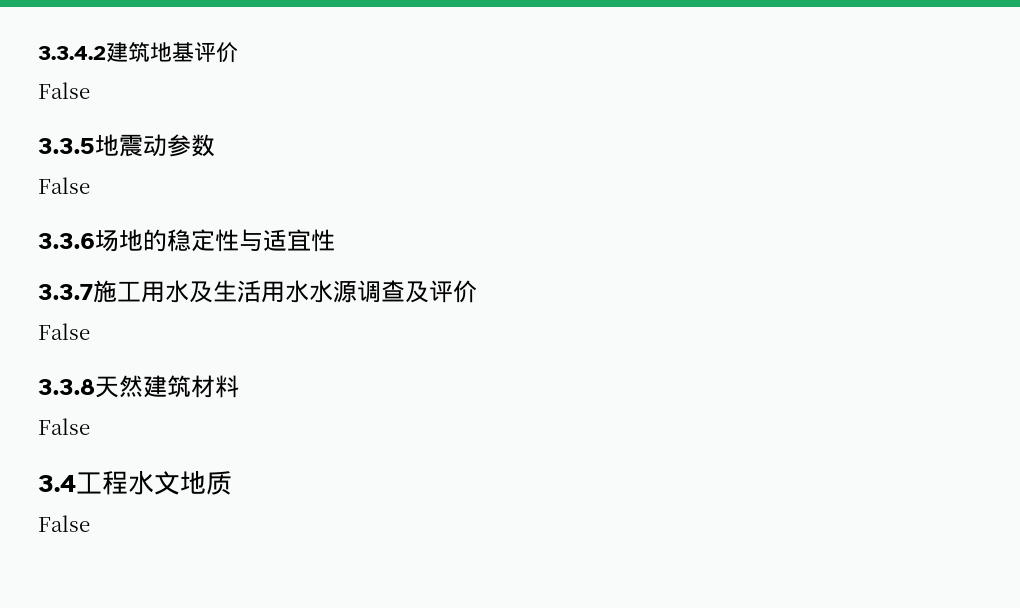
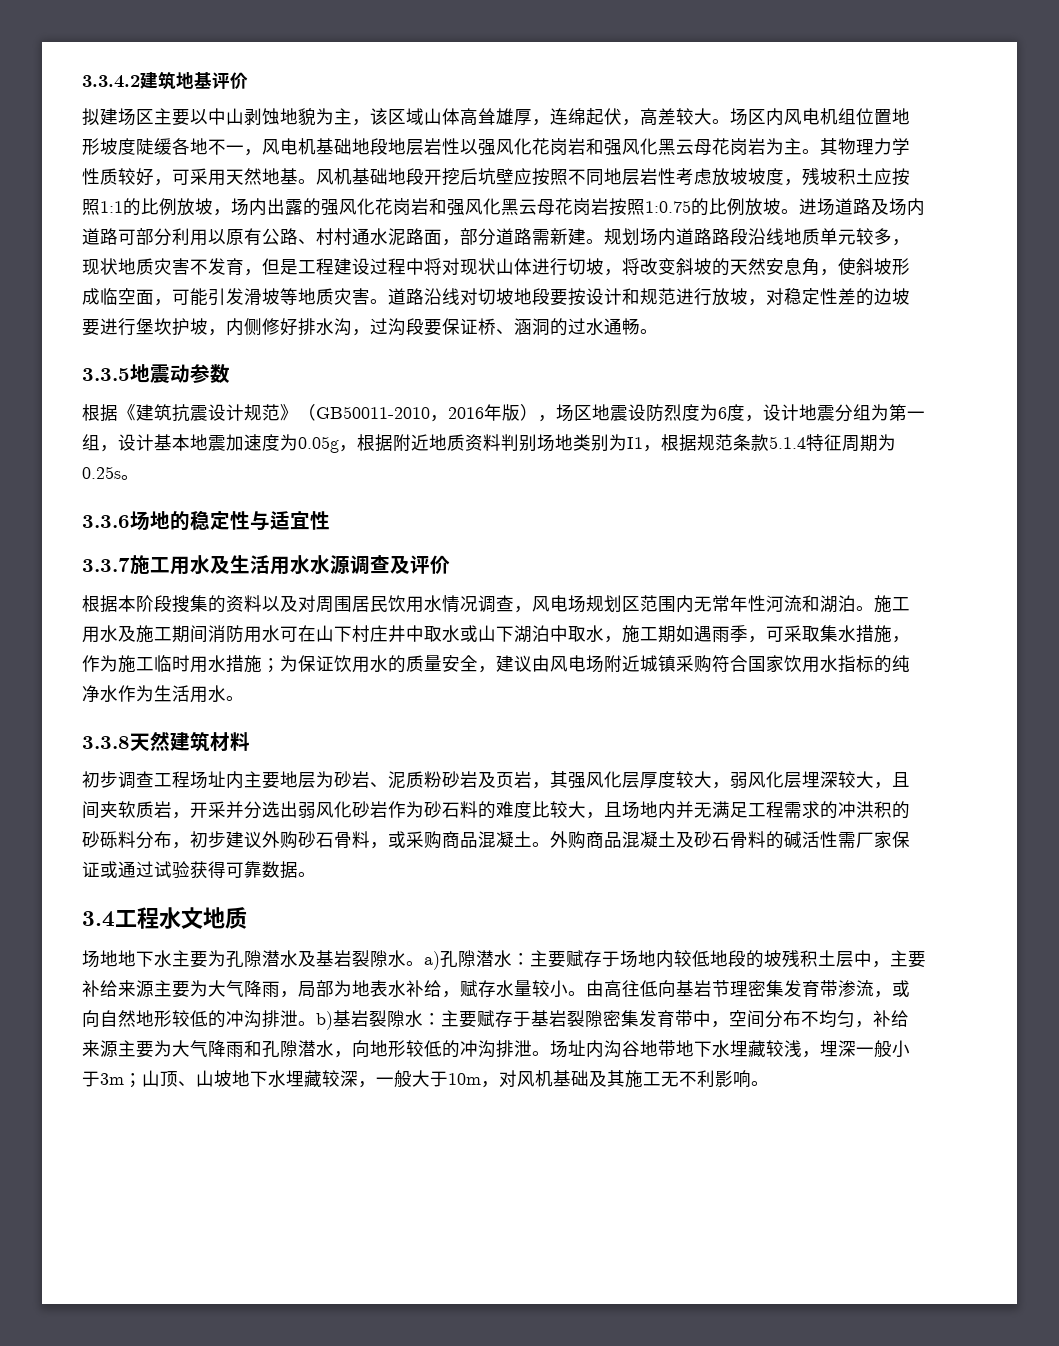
[38,82,90,99] [38,134,215,157] [38,177,90,194] False // 3.3.5地震动参数 // False -> [82,108,910,126] [82,138,910,156] [82,168,910,186] [82,198,925,216] [82,228,910,246] [82,257,910,276] [82,288,910,306] [82,318,658,336] [82,364,230,383] [82,404,925,422] [82,434,896,453] [82,466,139,480] 拟建场区主要以中山剥蚀地貌为主，该区域山体高耸雄厚，连绵起伏，高差较大。场区内风电机组位置地形坡度陡缓各地不一，风电机基础地段地层岩性以强风化花岗岩和强风化黑云母花岗岩为主。其物理力学性质较好，可采用天然地基。风机基础地段开挖后坑壁应按照不同地层岩性考虑放坡坡度，残坡积土应按照1:1的比例放坡，场内出露的强风化花岗岩和强风化黑云母花岗岩按照1:0.75的比例放坡。进场道路及场内道路可部分利用以原有公路、村村通水泥路面，部分道路需新建。规划场内道路路段沿线地质单元较多，现状地质灾害不发育，但是工程建设过程中将对现状山体进行切坡，将改变斜坡的天然安息角，使斜坡形成临空面，可能引发滑坡等地质灾害。道路沿线对切坡地段要按设计和规范进行放坡，对稳定性差的边坡要进行堡坎护坡，内侧修好排水沟，过沟段要保证桥、涵洞的过水通畅。 // 3.3.5地震动参数 // 根据《建筑抗震设计规范》（GB50011-2010，2016年版），场区地震设防烈度为6度，设计地震分组为第一组，设计基本地震加速度为0.05g，根据附近地质资料判别场地类别为I1，根据规范条款5.1.4特征周期为0.25s。
[38,323,90,340] [38,375,239,398] [38,418,90,435] [38,470,232,495] [38,515,90,532] False // 3.3.8天然建筑材料 // False // 3.4工程水文地质 // False -> [82,595,910,613] [82,625,910,643] [82,655,910,673] [82,685,244,703] [82,731,250,752] [82,771,910,789] [82,801,910,819] [82,831,910,849] [82,861,316,879] [82,907,247,929] [82,950,926,970] [82,980,910,998] [82,1010,909,1030] [82,1040,910,1058] [82,1070,769,1088] 根据本阶段搜集的资料以及对周围居民饮用水情况调查，风电场规划区范围内无常年性河流和湖泊。施工用水及施工期间消防用水可在山下村庄井中取水或山下湖泊中取水，施工期如遇雨季，可采取集水措施，作为施工临时用水措施；为保证饮用水的质量安全，建议由风电场附近城镇采购符合国家饮用水指标的纯净水作为生活用水。 // 3.3.8天然建筑材料 // 初步调查工程场址内主要地层为砂岩、泥质粉砂岩及页岩，其强风化层厚度较大，弱风化层埋深较大，且间夹软质岩，开采并分选出弱风化砂岩作为砂石料的难度比较大，且场地内并无满足工程需求的冲洪积的砂砾料分布，初步建议外购砂石骨料，或采购商品混凝土。外购商品混凝土及砂石骨料的碱活性需厂家保证或通过试验获得可靠数据。 // 3.4工程水文地质 // 场地地下水主要为孔隙潜水及基岩裂隙水。a)孔隙潜水：主要赋存于场地内较低地段的坡残积土层中，主要补给来源主要为大气降雨，局部为地表水补给，赋存水量较小。由高往低向基岩节理密集发育带渗流，或向自然地形较低的冲沟排泄。b)基岩裂隙水：主要赋存于基岩裂隙密集发育带中，空间分布不均匀，补给来源主要为大气降雨和孔隙潜水，向地形较低的冲沟排泄。场址内沟谷地带地下水埋藏较浅，埋深一般小于3m；山顶、山坡地下水埋藏较深，一般大于10m，对风机基础及其施工无不利影响。

